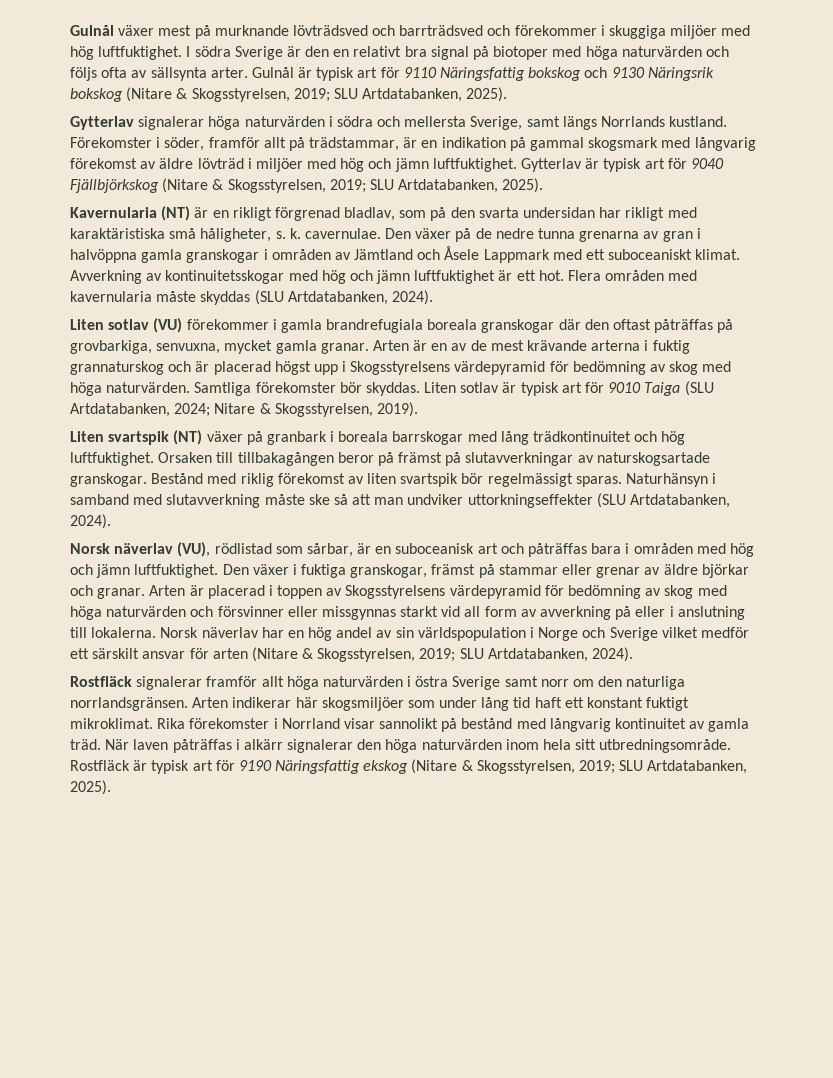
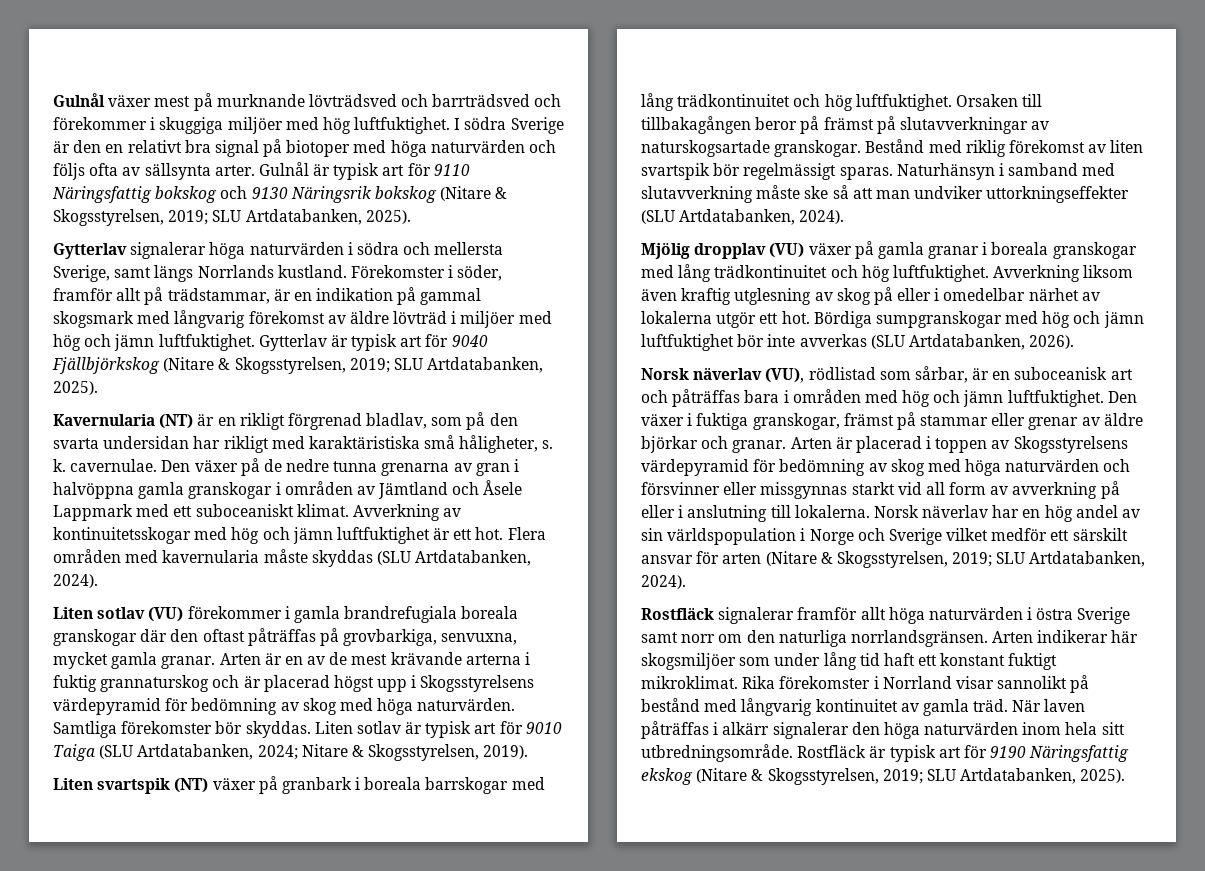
(111, 521) none -> [641,241,1137,259] [641,264,1134,282] [641,287,1100,305] [641,311,1144,328] [641,334,1075,351] // Mjölig dropplav (VU) växer på gamla granar i boreala granskogar med lång trädkontinuitet och hög luftfuktighet. Avverkning liksom även kraftig utglesning av skog på eller i omedelbar närhet av lokalerna utgör ett hot. Bördiga sumpgranskogar med hög och jämn luftfuktighet bör inte avverkas (SLU Artdatabanken, 2026).

